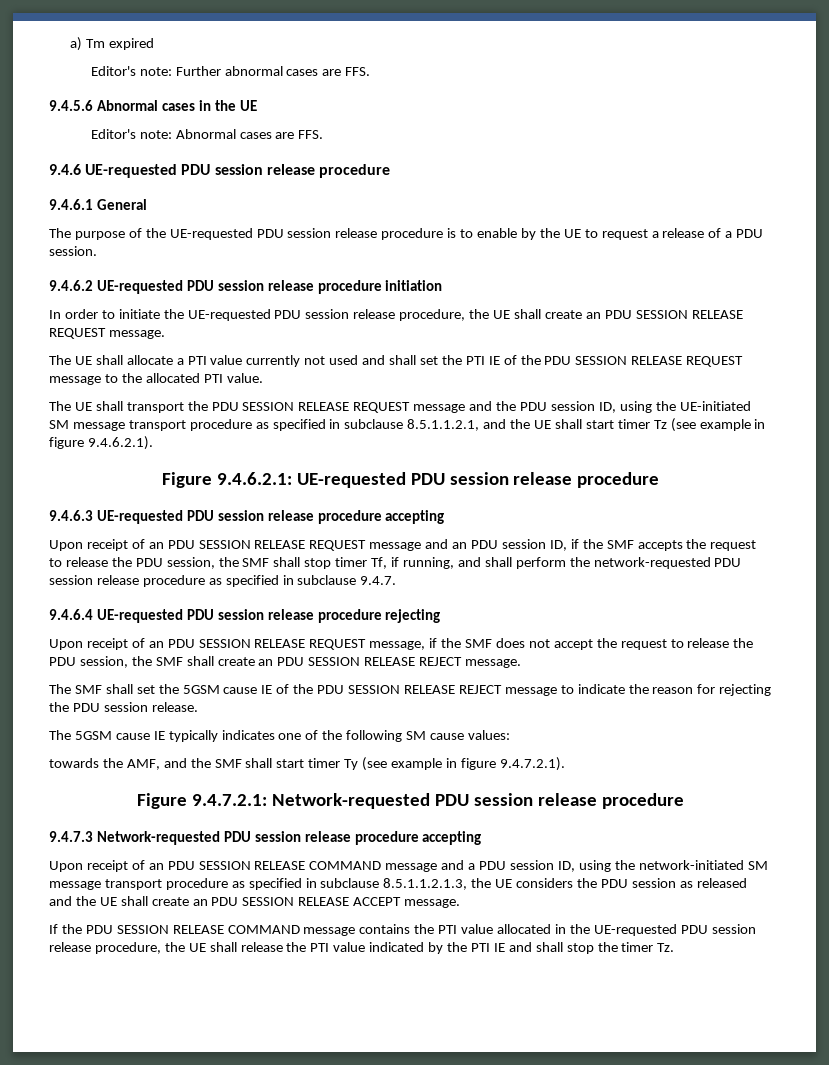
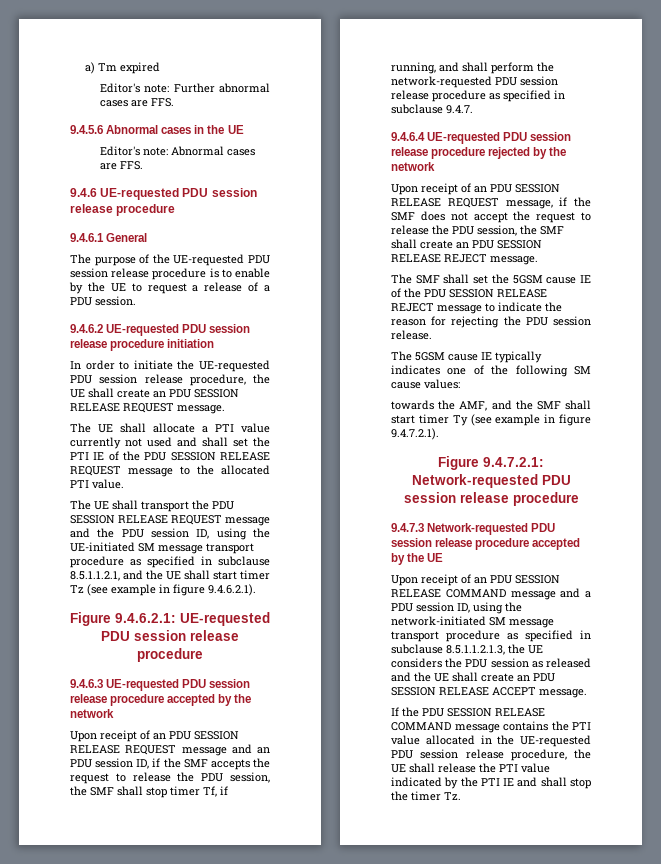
[385,510,445,524] accepting -> [167,694,252,706] [70,709,114,718] accepted by the network
[385,609,441,623] rejecting -> [488,147,567,159] [391,162,435,171] rejected by the network
[422,831,482,845] accepting -> [532,538,581,550] [391,553,444,565] accepted by the UE

